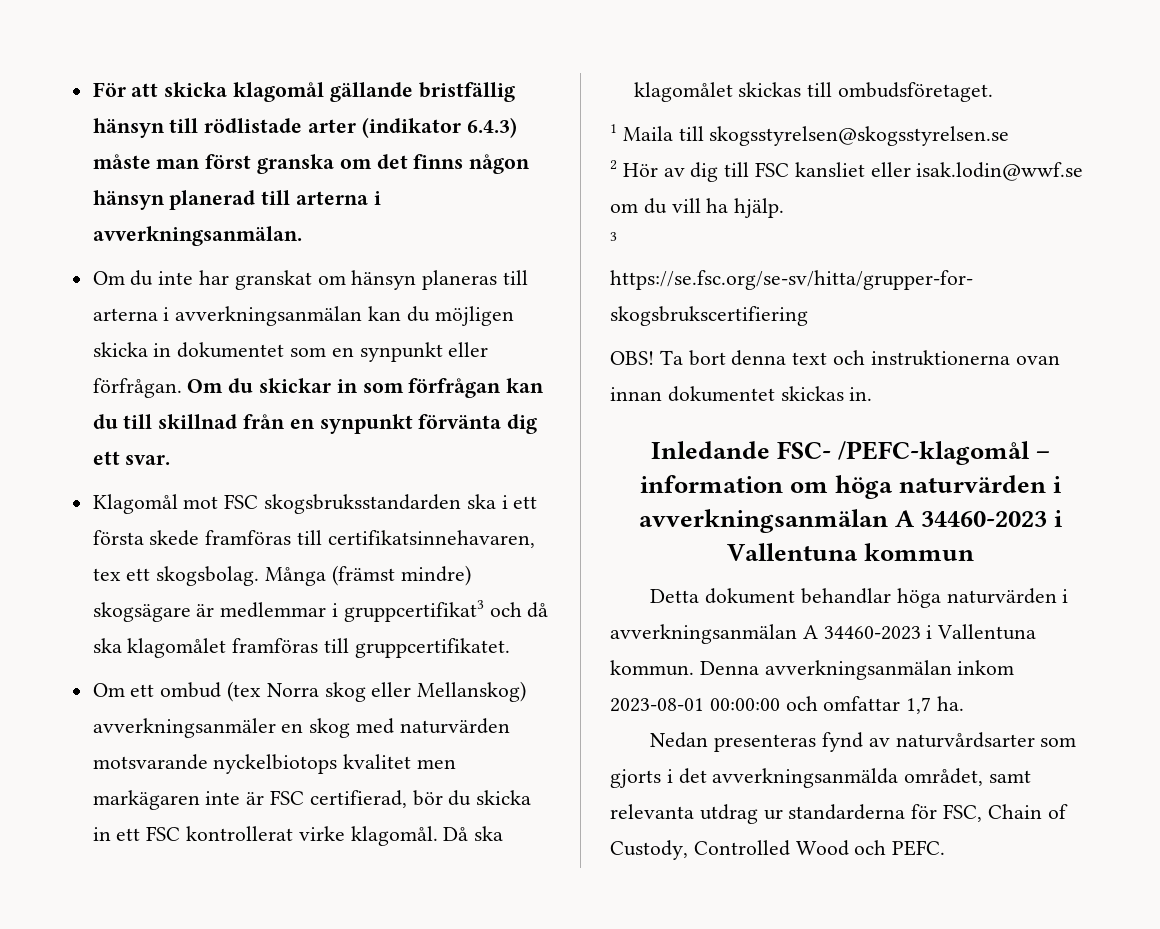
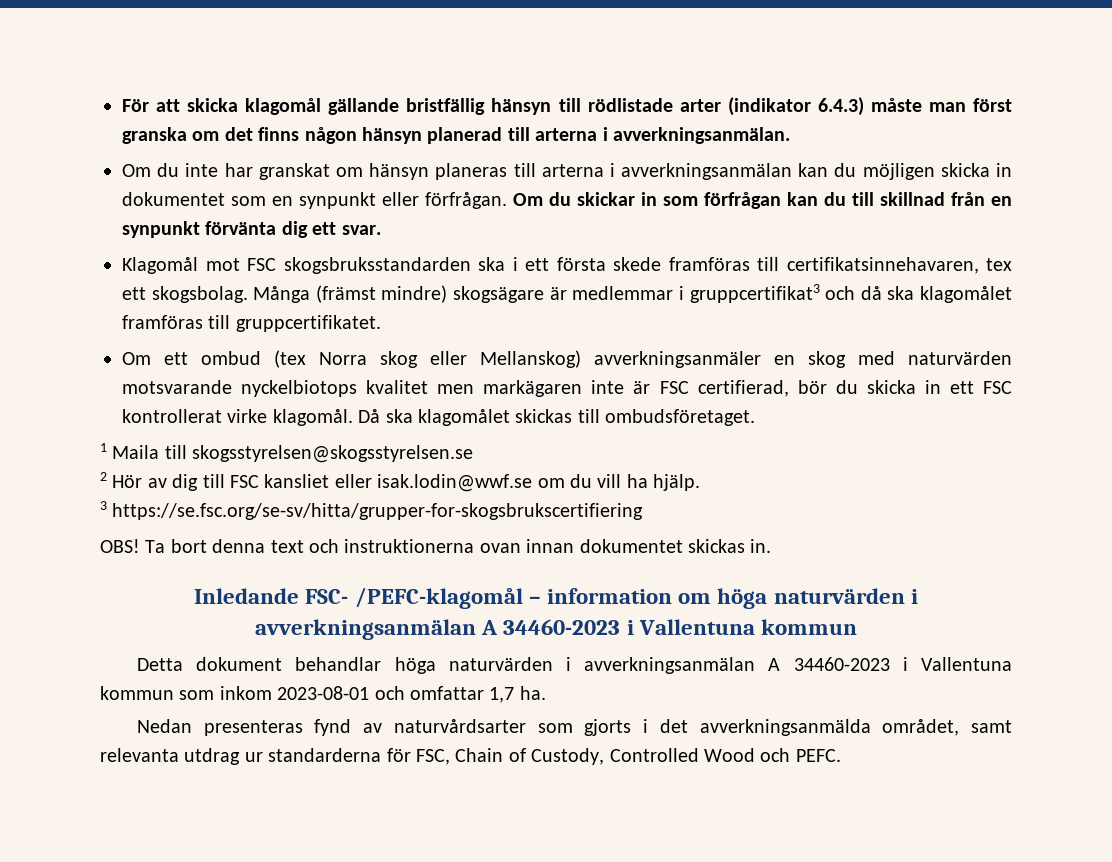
[610,660,952,680] kommun. Denna avverkningsanmälan -> [100,686,215,700] kommun som
[709,698,780,711] 00:00:00 -> (370, 693) none

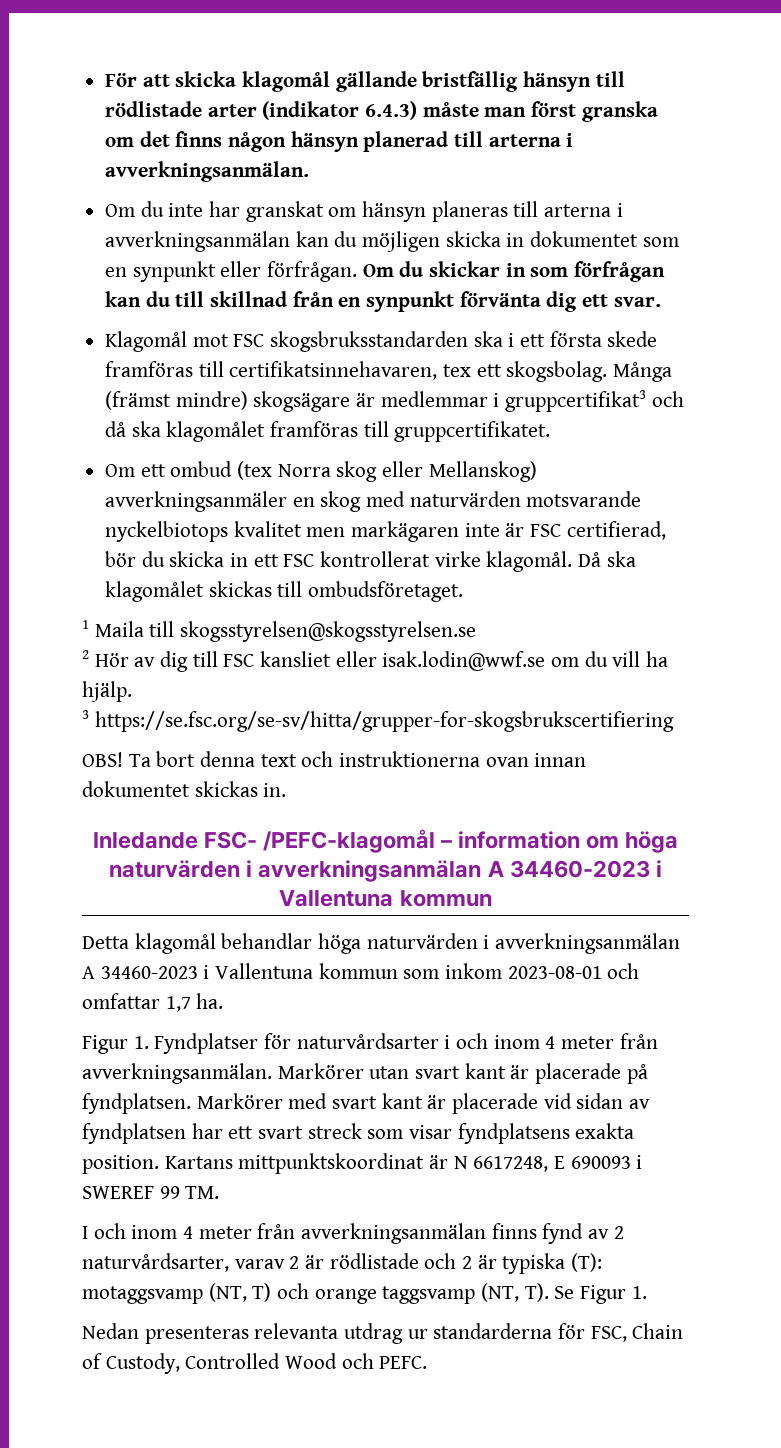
[196,657,283,671] dokument -> [134,933,216,954] klagomål
[136,719,1013,736] Nedan presenteras fynd av naturvårdsarter som gjorts i det avverkningsanmälda området, samt -> [82,1033,658,1054] [82,1063,648,1084] [82,1093,651,1114] [82,1123,635,1144] [82,1153,643,1174] [82,1186,220,1199] [82,1223,624,1244] [82,1253,603,1274] [82,1283,647,1304] [82,1323,249,1344] Figur 1. Fyndplatser för naturvårdsarter i och inom 4 meter från avverkningsanmälan. Markörer utan svart kant är placerade på fyndplatsen. Markörer med svart kant är placerade vid sidan av fyndplatsen har ett svart streck som visar fyndplatsens exakta position. Kartans mittpunktskoordinat är N 6617248, E 690093 i SWEREF 99 TM. // I och inom 4 meter från avverkningsanmälan finns fynd av 2 naturvårdsarter, varav 2 är rödlistade och 2 är typiska (T): motaggsvamp (NT, T) och orange taggsvamp (NT, T). Se Figur 1. // Nedan presenteras

